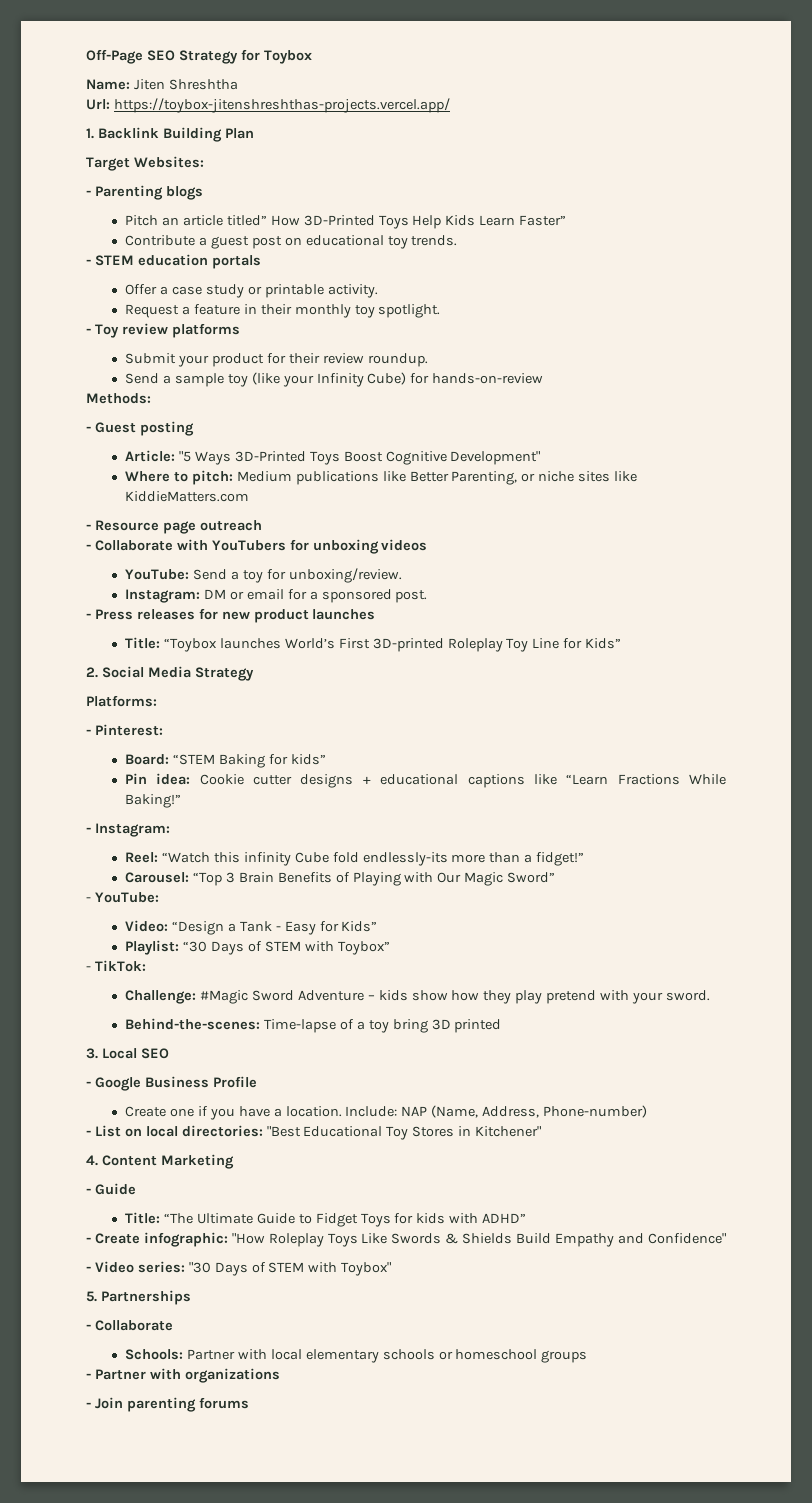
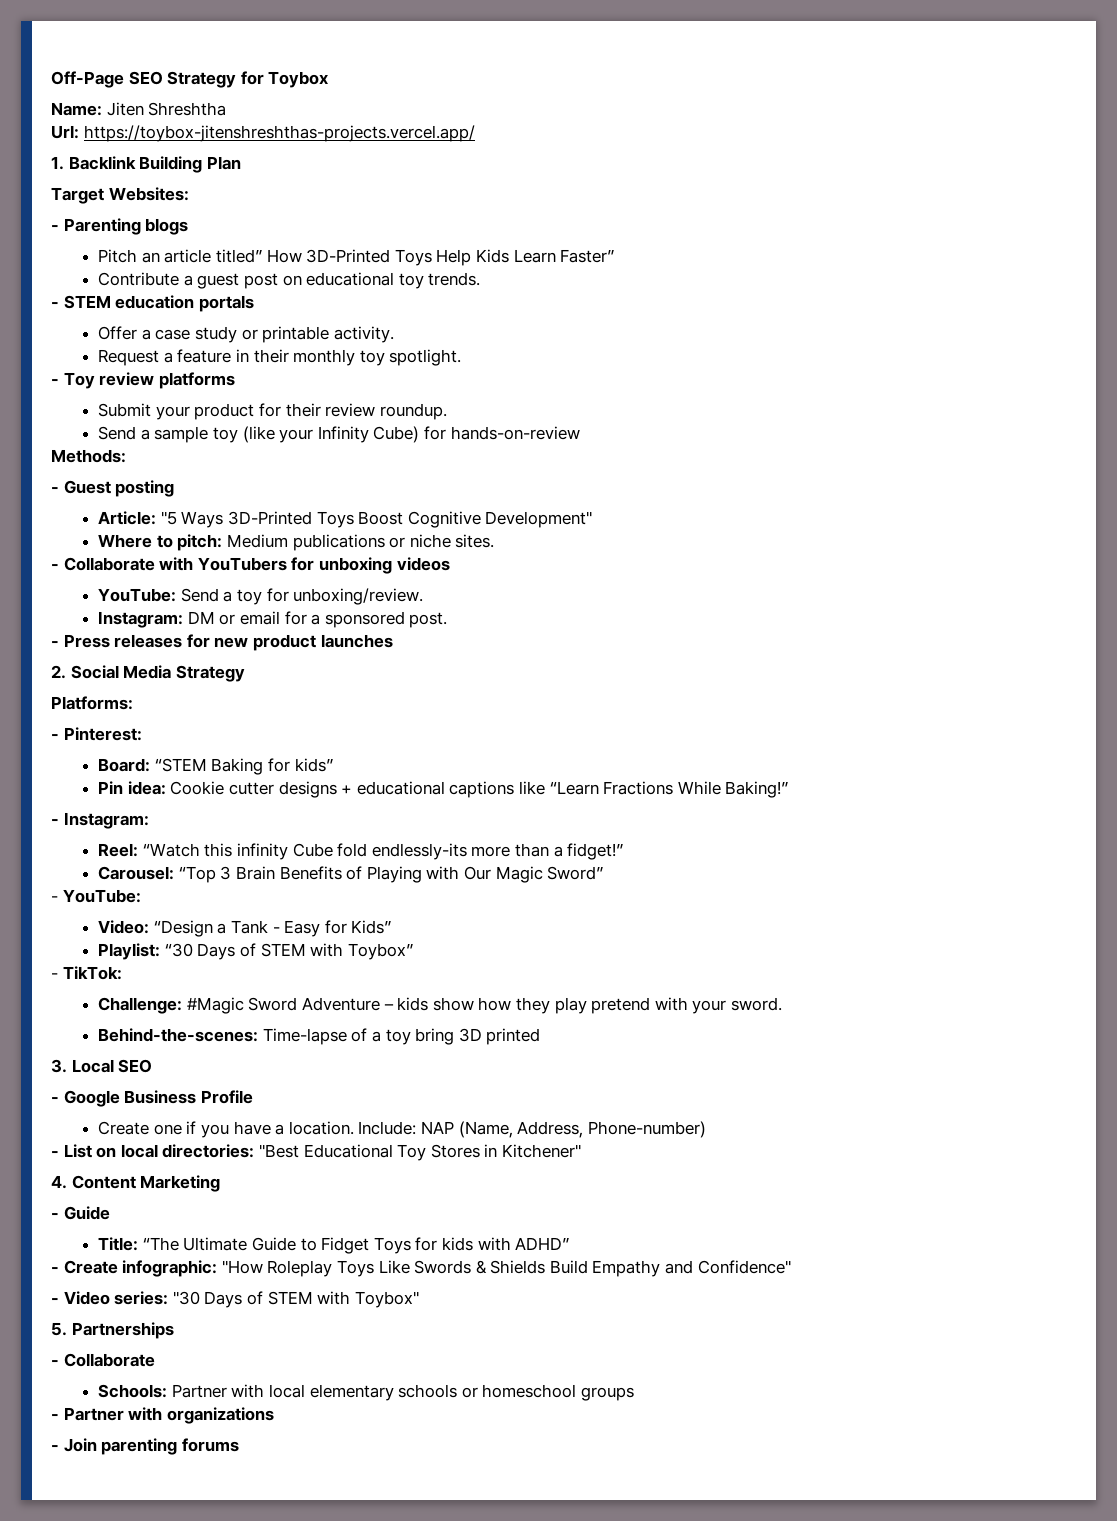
[382,471,638,485] [125,491,250,502] [86,520,262,534] like Better Parenting, or niche sites like KiddieMatters.com // - Resource page outreach -> [389,534,495,548] or niche sites.
[125,637,622,652] // Title: “Toybox launches World’s First 3D-printed Roleplay Toy Line for Kids” -> (393, 641) none

